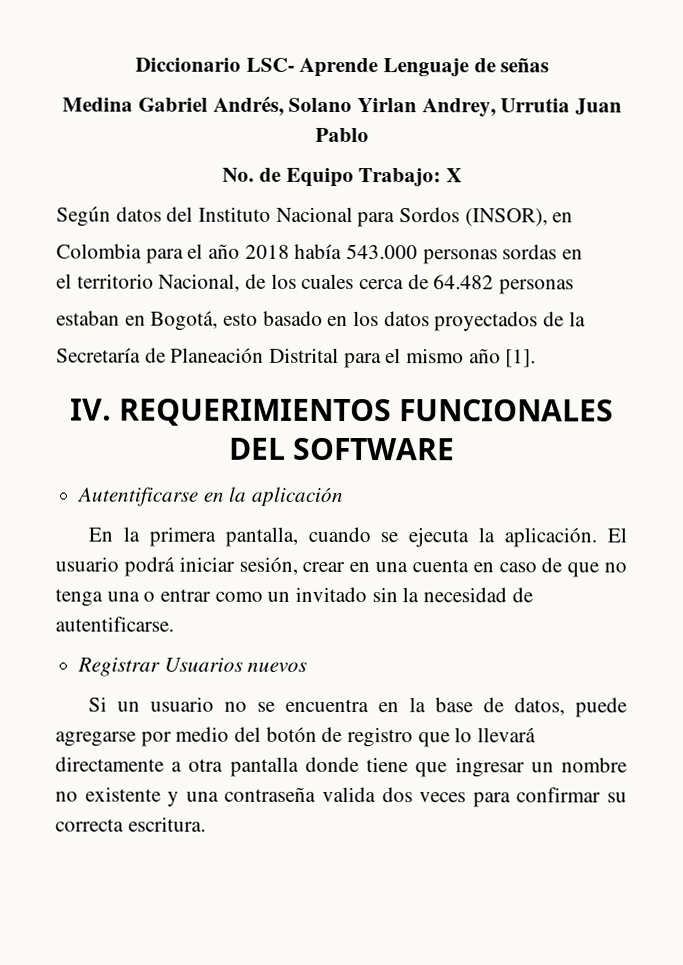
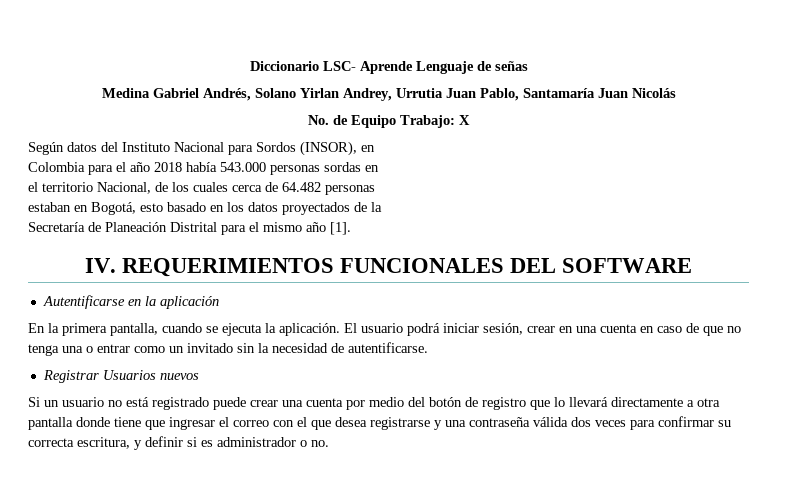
[315,127,369,143] Pablo -> [479,88,676,101] Pablo, Santamaría Juan Nicolás
[256,697,628,718] [55,731,136,747] se encuentra en la base de datos, puede agregarse -> [126,397,343,410] está registrado puede crear una cuenta
[530,757,627,773] [55,786,161,802] un nombre no existente -> [219,417,430,430] el correo con el que desea registrarse
[322,786,376,803] valida -> [533,417,568,427] válida
[127,816,206,832] escritura. -> [77,436,329,450] escritura, y definir si es administrador o no.

